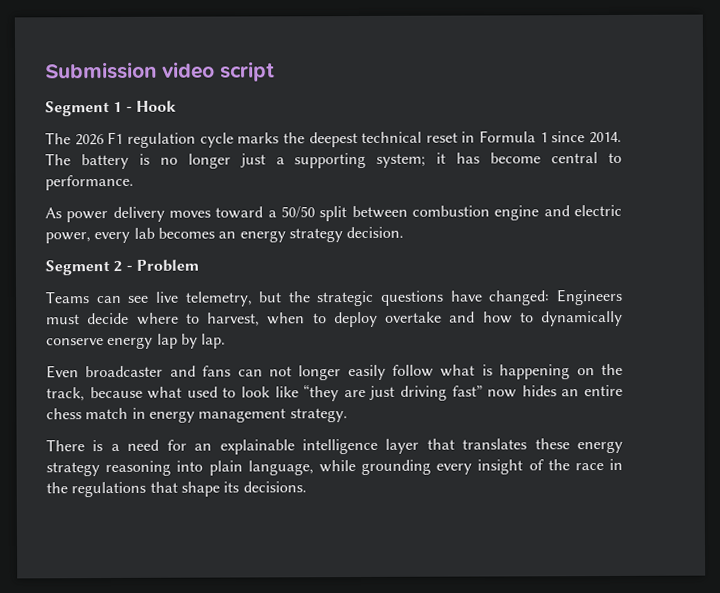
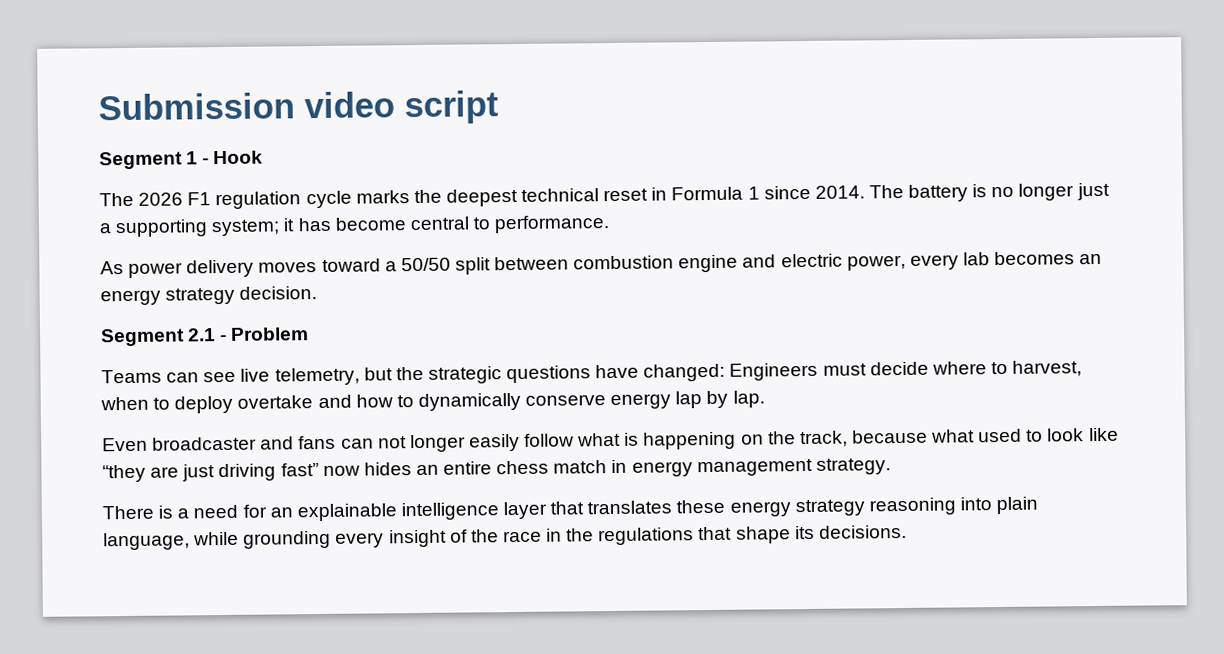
[113,260,123,272] 2 -> [187,328,217,342] 2.1

